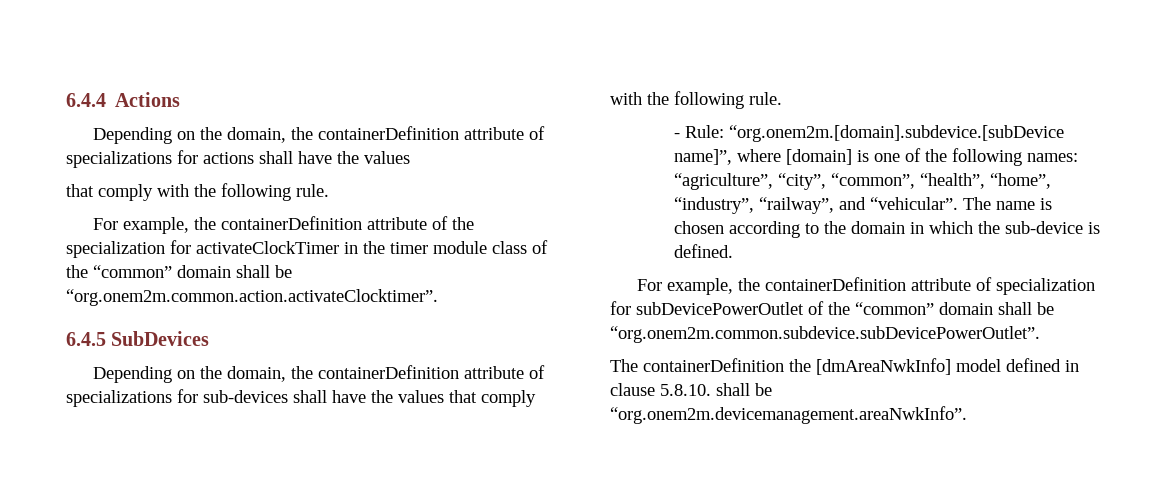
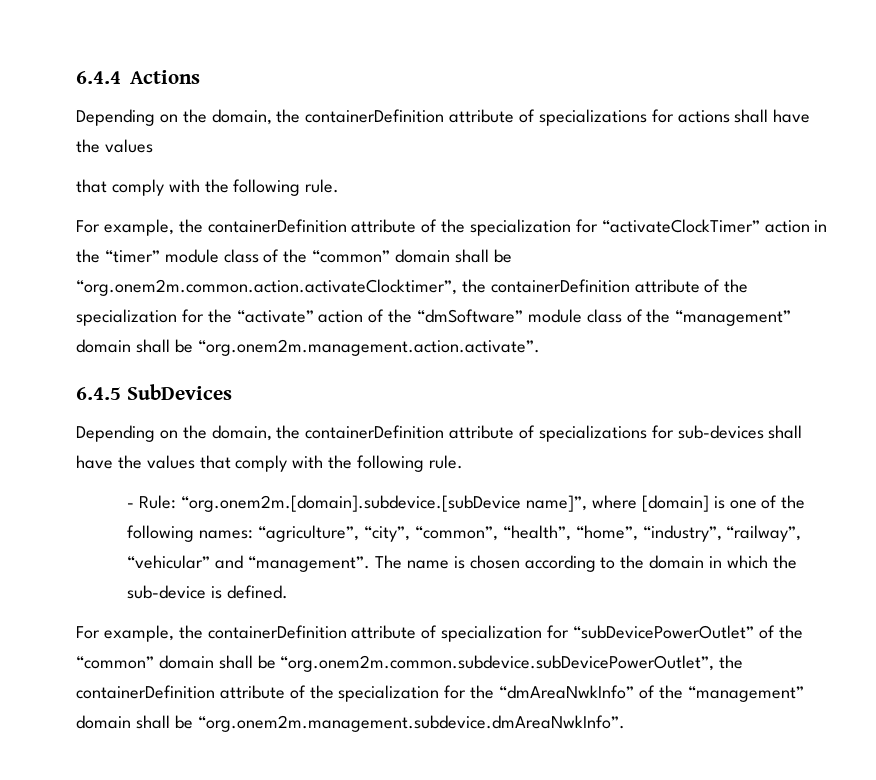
[196,241,339,254] activateClockTimer -> [601,219,810,233] “activateClockTimer” action
[390,242,428,254] timer -> [104,250,160,263] “timer”
[66,289,438,306] “org.onem2m.common.action.activateClocktimer”. -> [76,279,749,296] [76,309,792,326] [76,339,540,356] “org.onem2m.common.action.activateClocktimer”, the containerDefinition attribute of the specialization for the “activate” action of the “dmSoftware” module class of the “management” domain shall be “org.onem2m.management.action.activate”.
[838,197,958,210] and “vehicular”. -> [127,555,371,572] “vehicular” and “management”.
[636,301,1054,315] [610,326,1040,343] [610,358,1079,375] [610,383,772,396] [610,406,967,424] subDevicePowerOutlet of the “common” domain shall be “org.onem2m.common.subdevice.subDevicePowerOutlet”. // The containerDefinition the [dmAreaNwkInfo] model defined in clause 5.8.10. shall be “org.onem2m.devicemanagement.areaNwkInfo”. -> [572,625,803,639] [76,655,744,672] [76,685,804,702] [76,715,625,732] “subDevicePowerOutlet” of the “common” domain shall be “org.onem2m.common.subdevice.subDevicePowerOutlet”, the containerDefinition attribute of the specialization for the “dmAreaNwkInfo” of the “management” domain shall be “org.onem2m.management.subdevice.dmAreaNwkInfo”.

